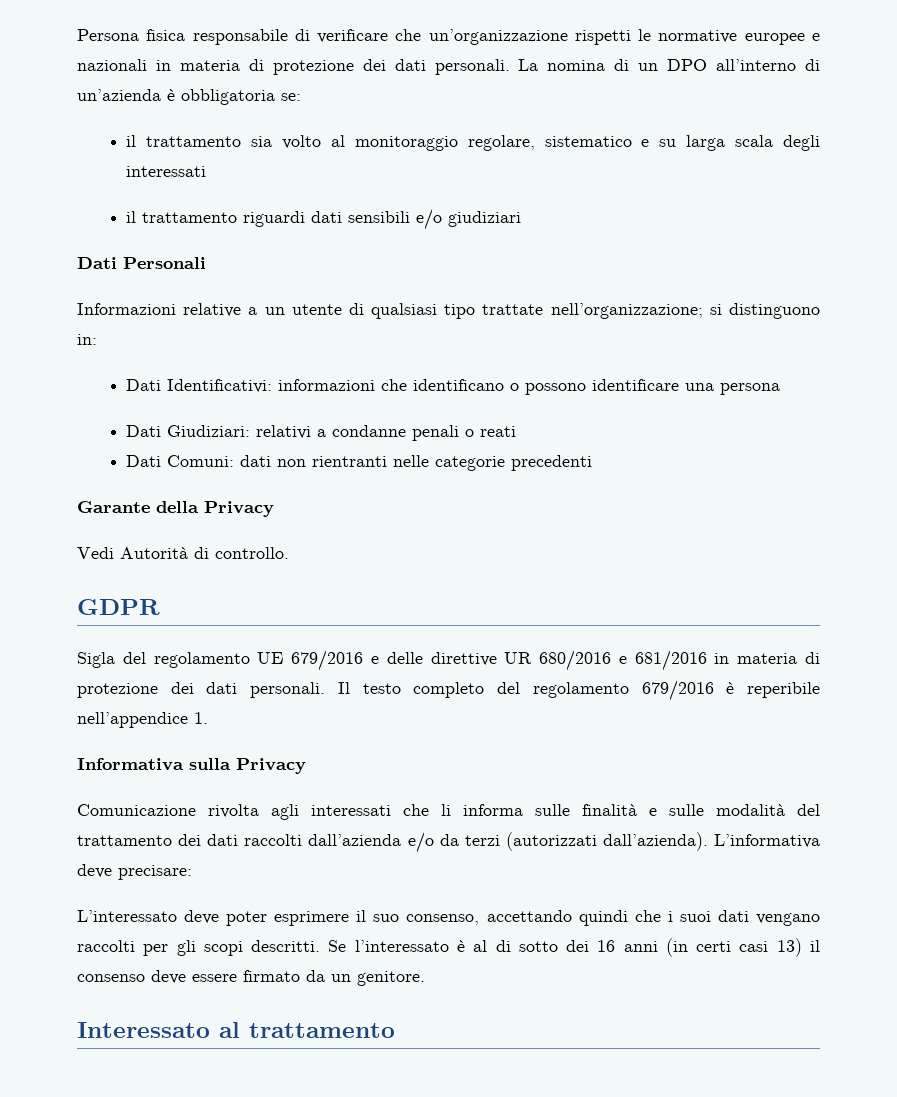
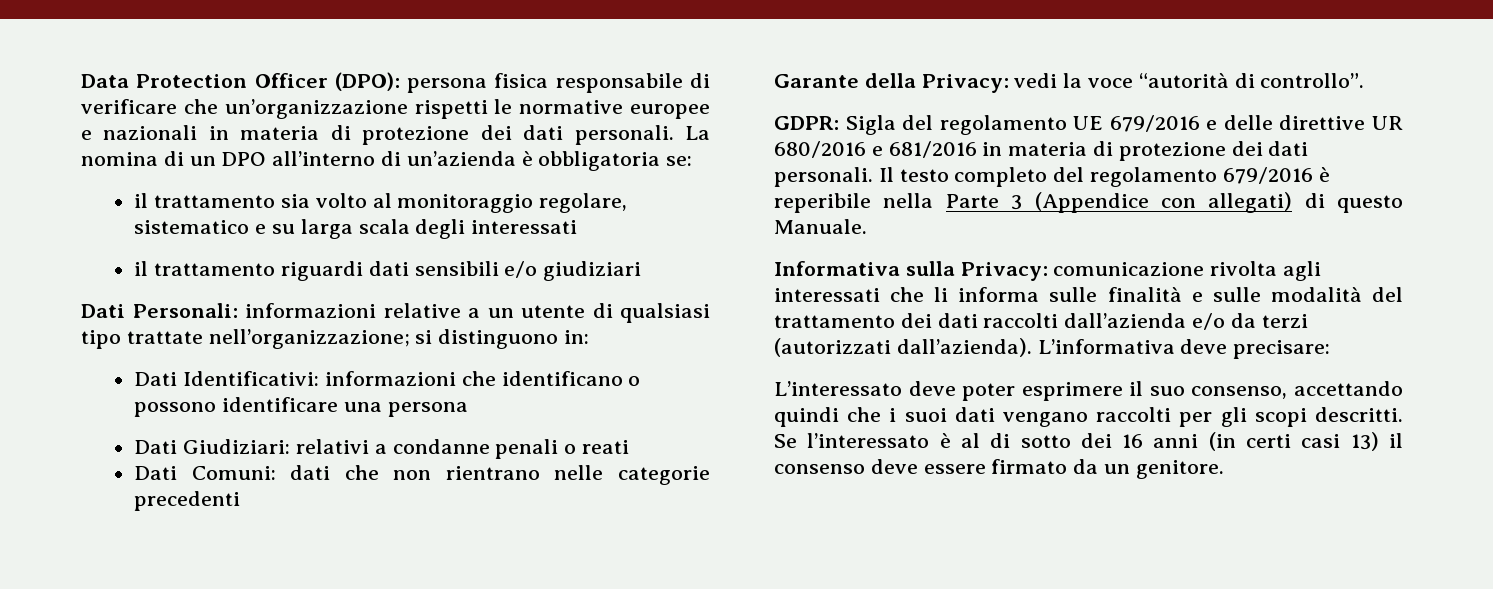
[77,29,139,41] Persona -> [81,72,488,93] Data Protection Officer (DPO): persona
[123,257,206,269] [77,303,176,315] Personali // Informazioni -> [132,303,376,318] Personali: informazioni
[277,456,388,467] non rientranti -> [344,465,540,480] che non rientrano
[204,501,274,517] [77,547,289,559] [77,599,160,615] Privacy // Vedi Autorità di controllo. // GDPR // -> [921,73,1365,93] [774,116,839,130] Privacy: vedi la voce “autorità di controllo”. // GDPR:
[77,712,208,728] nell’appendice 1. -> [883,192,1403,213] [774,219,867,234] nella Parte 3 (Appendice con allegati) di questo Manuale.
[236,758,306,774] [77,804,196,816] Privacy // Comunicazione -> [960,262,1205,281] Privacy: comunicazione
[77,1022,395,1038] // Interessato al trattamento -> (1224, 469) none

